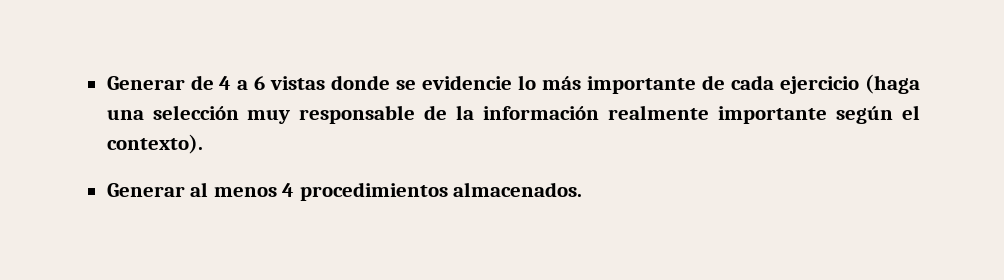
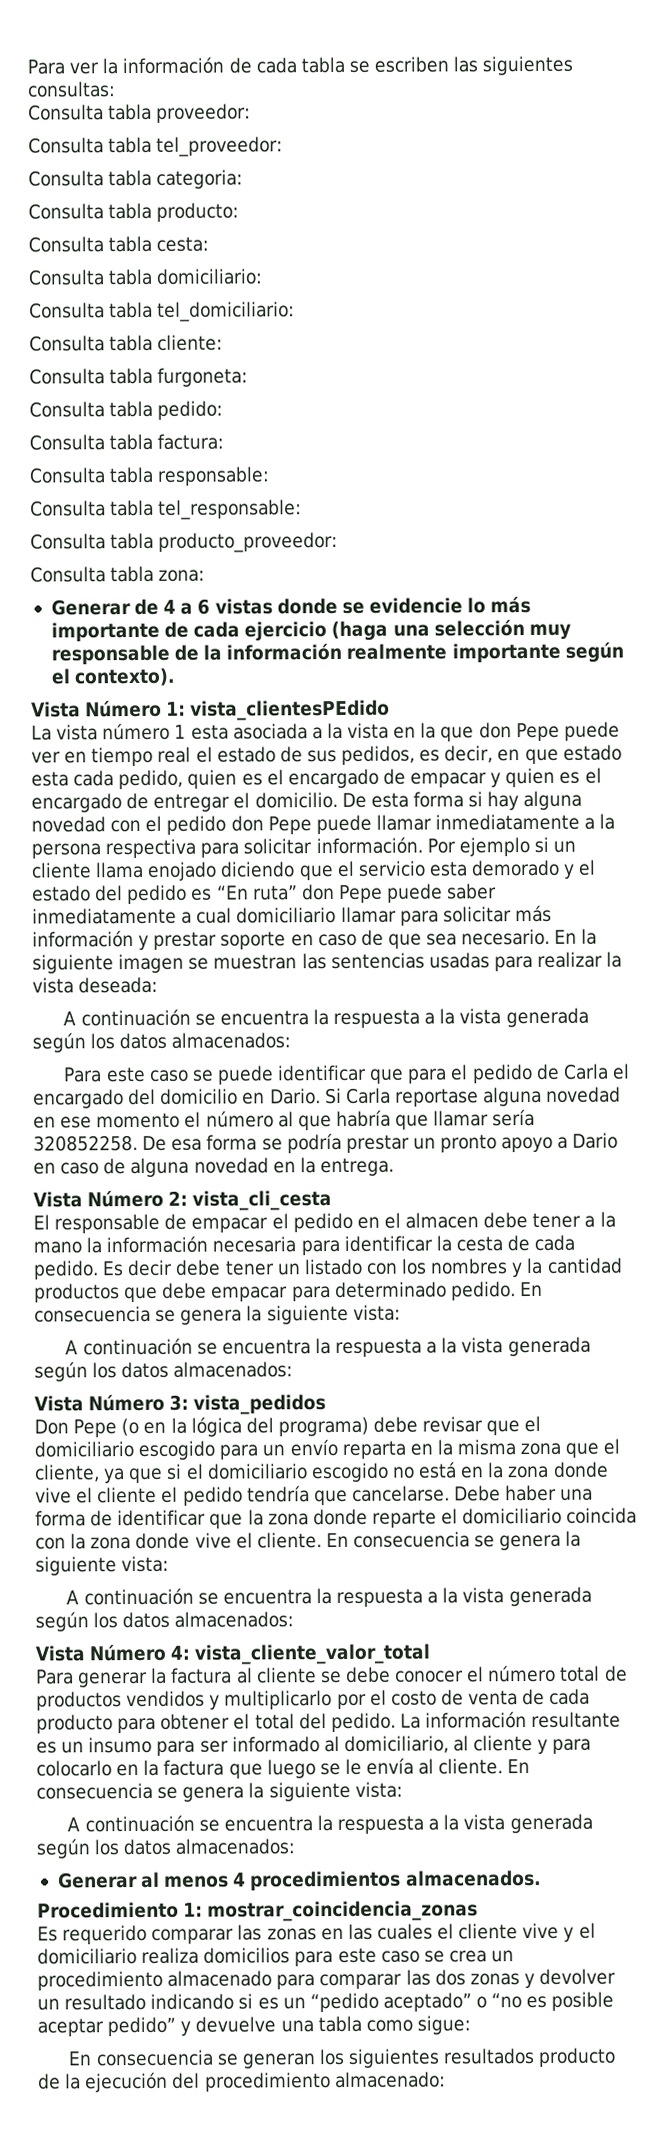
(106, 83) none -> [27,55,574,76] [27,81,116,98] [28,103,252,123] [28,136,284,157] [28,169,244,189] [28,202,240,222] [28,235,210,253] [28,268,263,286] [29,301,296,322] [29,334,224,352] [29,367,249,387] [29,400,224,420] [29,433,225,451] [29,466,271,486] [30,499,303,520] [30,531,339,553] [30,565,206,583] Para ver la información de cada tabla se escriben las siguientes consultas: // Consulta tabla proveedor: // Consulta tabla tel_proveedor: // Consulta tabla categoria: // Consulta tabla producto: // Consulta tabla cesta: // Consulta tabla domiciliario: // Consulta tabla tel_domiciliario: // Consulta tabla cliente: // Consulta tabla furgoneta: // Consulta tabla pedido: // Consulta tabla factura: // Consulta tabla responsable: // Consulta tabla tel_responsable: // Consulta tabla producto_proveedor: // Consulta tabla zona: //
(203, 144) none -> [31,699,391,721] [31,721,620,742] [31,744,622,767] [31,767,602,790] [31,790,583,813] [31,813,616,835] [31,836,577,859] [31,859,596,881] [32,883,498,905] [32,904,552,926] [32,928,598,950] [32,951,623,974] [32,976,159,994] [63,1007,589,1029] [32,1032,292,1053] [63,1063,630,1085] [33,1086,622,1109] [33,1108,536,1131] [33,1132,619,1154] [33,1157,394,1178] [33,1189,333,1211] [33,1211,616,1234] [33,1234,576,1256] [33,1257,623,1280] [34,1281,543,1303] [34,1304,401,1325] [65,1336,591,1358] [34,1361,294,1382] [34,1393,327,1415] [34,1415,542,1438] [34,1438,621,1460] [34,1461,609,1484] [35,1484,594,1506] [35,1507,638,1529] [35,1530,582,1551] [35,1555,170,1576] [66,1586,592,1607] [35,1611,295,1632] [35,1643,431,1665] [36,1664,628,1688] [36,1688,591,1711] [36,1711,622,1734] [36,1735,592,1756] [36,1757,531,1779] [36,1781,403,1802] [67,1813,593,1834] [36,1838,296,1859] // Vista Número 1: vista_clientesPEdido // La vista número 1 esta asociada a la vista en la que don Pepe puede ver en tiempo real el estado de sus pedidos, es decir, en que estado esta cada pedido, quien es el encargado de empacar y quien es el encargado de entregar el domicilio. De esta forma si hay alguna novedad con el pedido don Pepe puede llamar inmediatamente a la persona respectiva para solicitar información. Por ejemplo si un cliente llama enojado diciendo que el servicio esta demorado y el estado del pedido es “En ruta” don Pepe puede saber inmediatamente a cual domiciliario llamar para solicitar más información y prestar soporte en caso de que sea necesario. En la siguiente imagen se muestran las sentencias usadas para realizar la vista deseada: // A continuación se encuentra la respuesta a la vista generada según los datos almacenados: // Para este caso se puede identificar que para el pedido de Carla el encargado del domicilio en Dario. Si Carla reportase alguna novedad en ese momento el número al que habría que llamar sería 320852258. De esa forma se podría prestar un pronto apoyo a Dario en caso de alguna novedad en la entrega. // Vista Número 2: vista_cli_cesta // El responsable de empacar el pedido en el almacen debe tener a la mano la información necesaria para identificar la cesta de cada pedido. Es decir debe tener un listado con los nombres y la cantidad productos que debe empacar para determinado pedido. En consecuencia se genera la siguiente vista: // A continuación se encuentra la respuesta a la vista generada según los datos almacenados: // Vista Número 3: vista_pedidos // Don Pepe (o en la lógica del programa) debe revisar que el domiciliario escogido para un envío reparta en la misma zona que el cliente, ya que si el domiciliario escogido no está en la zona donde vive el cliente el pedido tendría que cancelarse. Debe haber una forma de identificar que la zona donde reparte el domiciliario coincida con la zona donde vive el cliente. En consecuencia se genera la siguiente vista: // A continuación se encuentra la respuesta a la vista generada según los datos almacenados: // Vista Número 4: vista_cliente_valor_total // Para generar la factura al cliente se debe conocer el número total de productos vendidos y multiplicarlo por el costo de venta de cada producto para obtener el total del pedido. La información resultante es un insumo para ser informado al domiciliario, al cliente y para colocarlo en la factura que luego se le envía al cliente. En consecuencia se genera la siguiente vista: // A continuación se encuentra la respuesta a la vista generada según los datos almacenados:
(583, 189) none -> [37,1900,479,1922] [37,1922,596,1945] [37,1947,515,1967] [37,1968,617,1991] [37,1991,615,2013] [37,2015,471,2037] [68,2047,617,2069] [38,2071,446,2093] // Procedimiento 1: mostrar_coincidencia_zonas // Es requerido comparar las zonas en las cuales el cliente vive y el domiciliario realiza domicilios para este caso se crea un procedimiento almacenado para comparar las dos zonas y devolver un resultado indicando si es un “pedido aceptado” o “no es posible aceptar pedido” y devuelve una tabla como sigue: // En consecuencia se generan los siguientes resultados producto de la ejecución del procedimiento almacenado:

